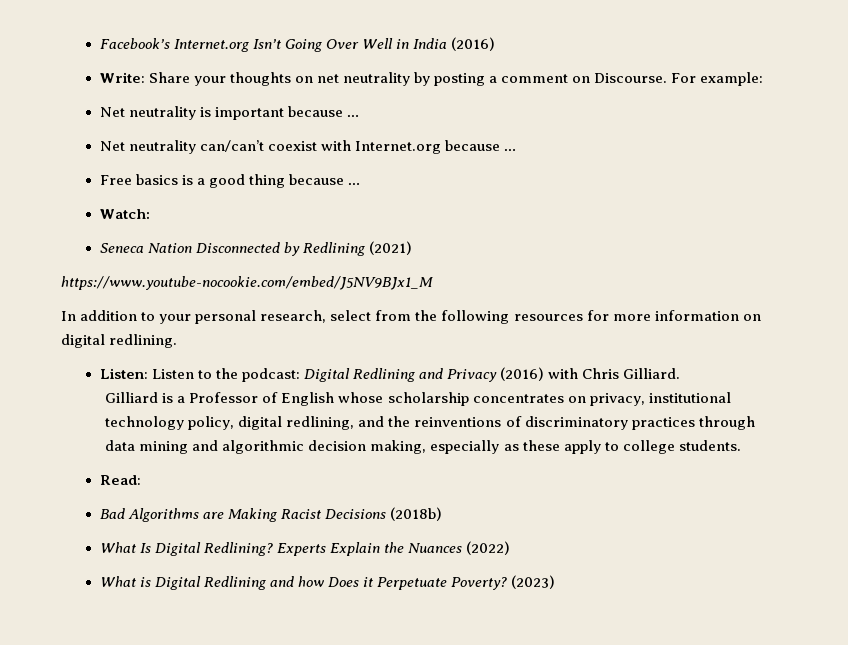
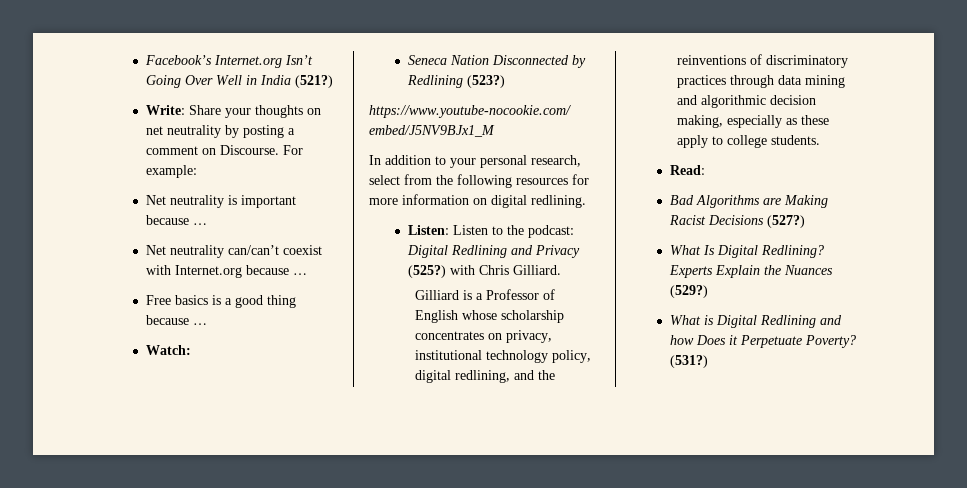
[450,37,495,51] (2016) -> [294,75,333,88] (521?)
[368,241,412,255] (2021) -> [466,75,505,88] (523?)
[500,367,545,381] (2016) -> [407,265,446,278] (525?)
[389,507,442,521] (2018b) -> [766,215,805,228] (527?)
[465,541,510,555] (2022) -> [669,285,708,298] (529?)
[511,575,556,589] (2023) -> [669,355,708,368] (531?)

